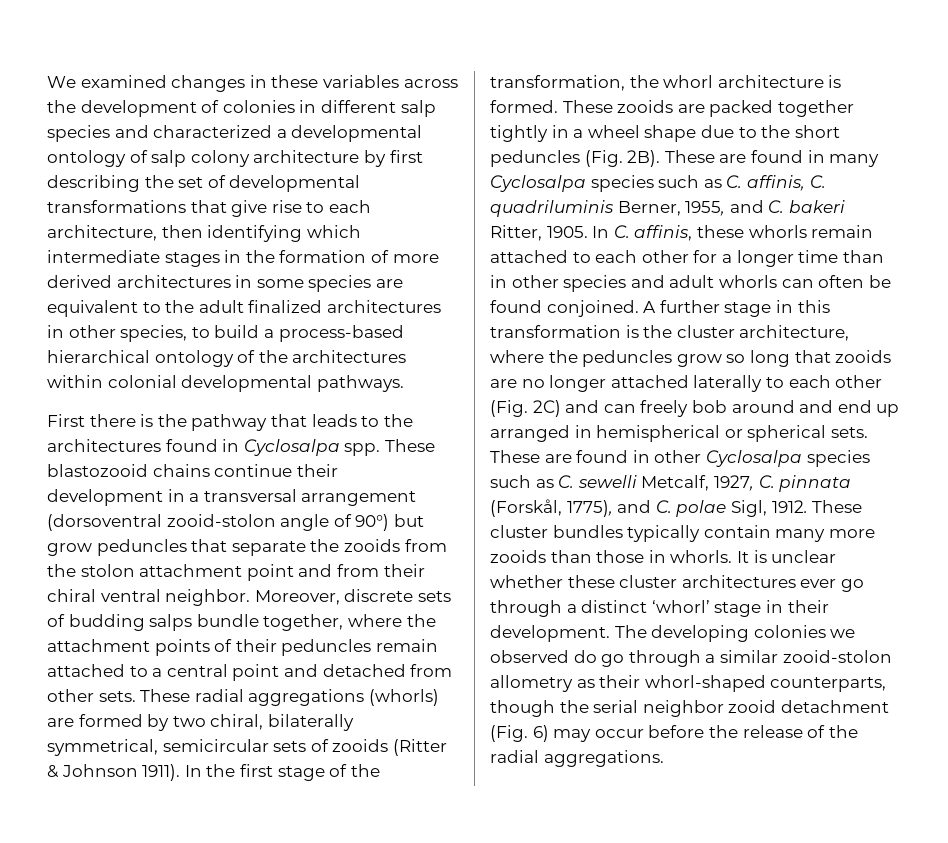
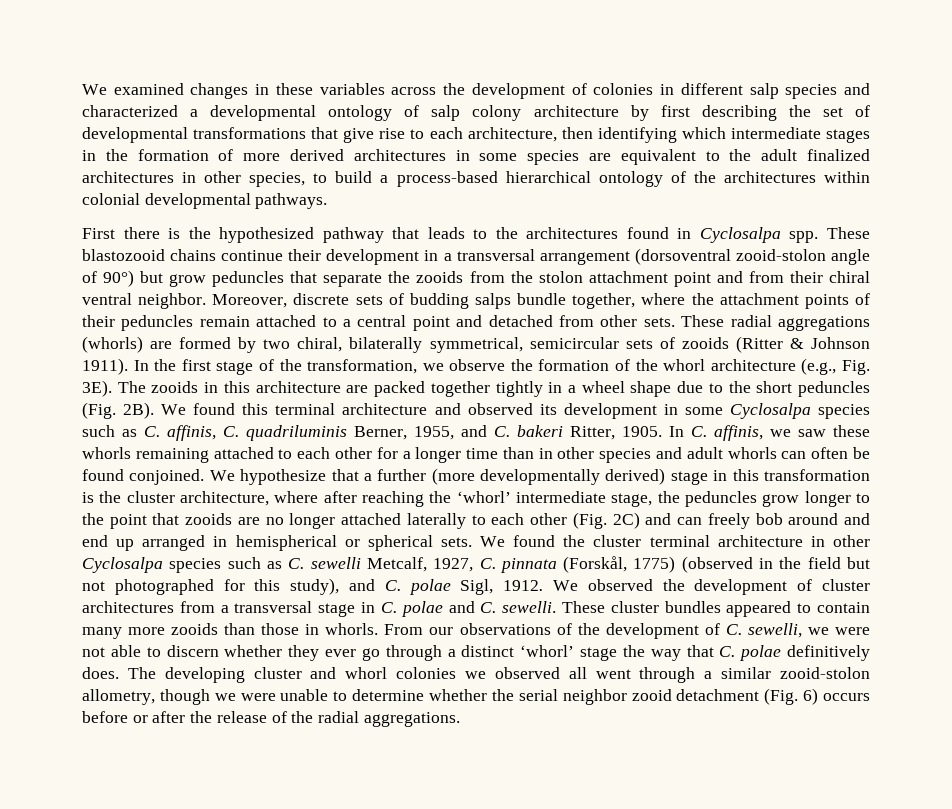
(187, 420) none -> [219,227,315,243] hypothesized
[629,75,842,88] [490,100,674,113] the whorl architecture is formed. These zooids -> [422,358,871,375] [82,380,341,397] we observe the formation of the whorl architecture (e.g., Fig. 3E). The zooids in this architecture
[664,150,880,167] These are found in many -> [161,403,723,419] We found this terminal architecture and observed its development in some
(693, 233) none -> [770,429,826,437] we saw
[811,225,874,238] remain -> [135,448,209,463] remaining
[643,300,720,313] A further -> [209,468,666,485] We hypothesize that a further (more developmentally derived)
[548,350,790,367] the peduncles grow so long -> [323,491,871,507] [82,513,147,529] after reaching the ‘whorl’ intermediate stage, the peduncles grow longer to the point
[490,450,629,463] These are found -> [480,535,803,547] We found the cluster terminal architecture
[566,500,613,517] 1775), -> [633,556,870,573] [82,578,340,595] 1775) (observed in the field but not photographed for this study),
(808, 506) none -> [553,579,870,595] [82,601,557,617] We observed the development of cluster architectures from a transversal stage in C. polae and C. sewelli.
[627,525,701,542] typically -> [726,601,812,617] appeared to
[736,550,837,563] [490,575,796,588] It is unclear whether these cluster architectures -> [384,623,870,639] [82,645,320,661] From our observations of the development of C. sewelli, we were not able to discern whether they
[765,600,829,613] [490,625,750,642] in their development. The developing -> [622,645,871,661] [82,667,388,683] the way that C. polae definitively does. The developing cluster and whorl
[573,650,625,667] do go -> [568,667,631,679] all went
[490,675,887,692] [490,700,555,717] allometry as their whorl-shaped counterparts, though -> [82,689,488,705] allometry, though we were unable to determine whether
[553,725,705,742] may occur before -> [823,693,871,701] [82,711,186,723] occurs before or after

